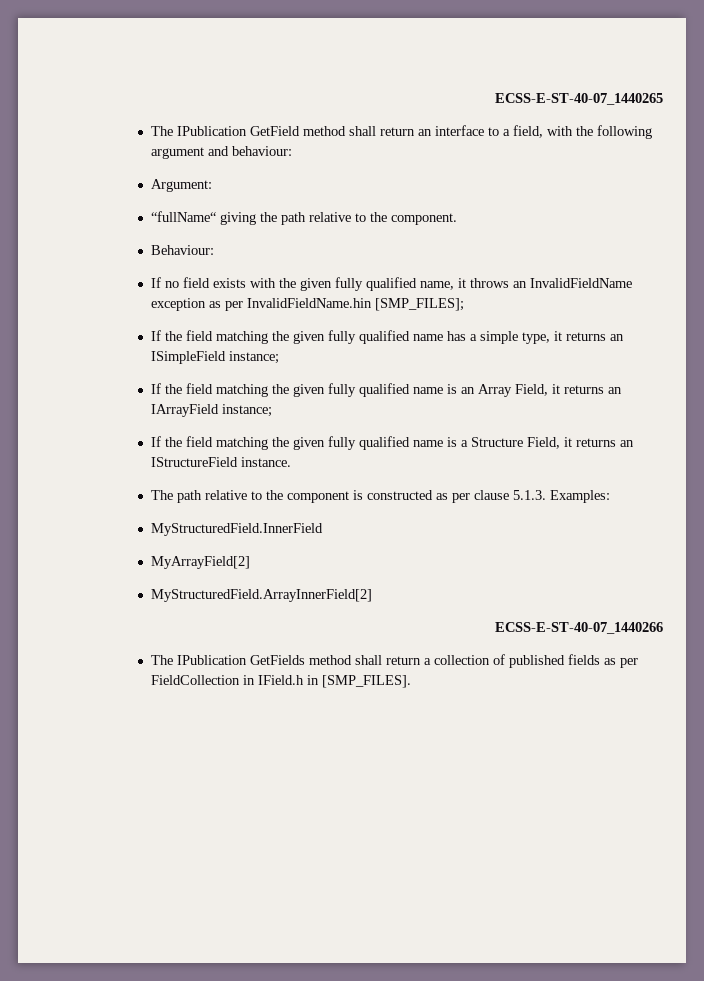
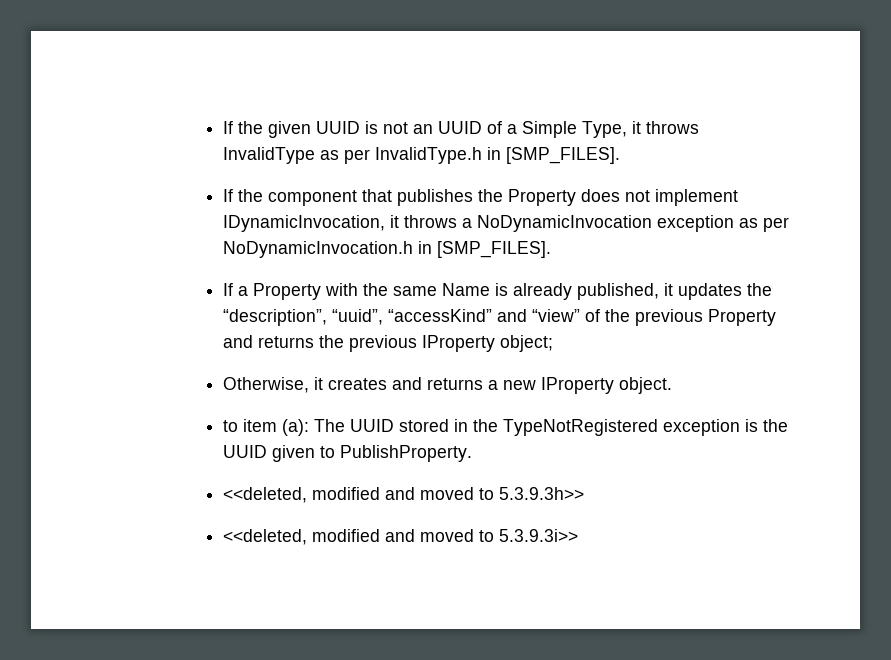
[495,93,663,105] [150,125,652,139] [150,146,292,159] [150,179,212,192] [150,211,457,225] [150,245,214,255] [150,277,632,291] [150,298,464,311] [150,330,624,344] [150,351,279,364] [150,383,622,397] [150,404,272,417] [150,436,634,450] [150,457,291,467] [150,490,610,503] [150,523,323,536] [150,556,250,569] [150,589,372,602] [495,622,663,634] [150,654,638,668] [150,675,411,688] ECSS-E-ST-40-07_1440265 // The IPublication GetField method shall return an interface to a field, with the following argument and behaviour: // Argument: // “fullName“ giving the path relative to the component. // Behaviour: // If no field exists with the given fully qualified name, it throws an InvalidFieldName exception as per InvalidFieldName.hin [SMP_FILES]; // If the field matching the given fully qualified name has a simple type, it returns an ISimpleField instance; // If the field matching the given fully qualified name is an Array Field, it returns an IArrayField instance; // If the field matching the given fully qualified name is a Structure Field, it returns an IStructureField instance. // The path relative to the component is constructed as per clause 5.1.3. Examples: // MyStructuredField.InnerField // MyArrayField[2] // MyStructuredField.ArrayInnerField[2] // ECSS-E-ST-40-07_1440266 // The IPublication GetFields method shall return a collection of published fields as per FieldCollection in IField.h in [SMP_FILES]. -> [223,121,700,138] [223,147,621,164] [223,189,739,206] [223,215,790,232] [223,241,552,258] [223,283,773,300] [223,309,777,326] [223,335,554,352] [223,377,673,394] [223,419,789,436] [223,445,473,462] [223,487,585,503] [223,529,579,545] If the given UUID is not an UUID of a Simple Type, it throws InvalidType as per InvalidType.h in [SMP_FILES]. // If the component that publishes the Property does not implement IDynamicInvocation, it throws a NoDynamicInvocation exception as per NoDynamicInvocation.h in [SMP_FILES]. // If a Property with the same Name is already published, it updates the “description”, “uuid”, “accessKind” and “view” of the previous Property and returns the previous IProperty object; // Otherwise, it creates and returns a new IProperty object. // to item (a): The UUID stored in the TypeNotRegistered exception is the UUID given to PublishProperty. // <<deleted, modified and moved to 5.3.9.3h>> // <<deleted, modified and moved to 5.3.9.3i>>

